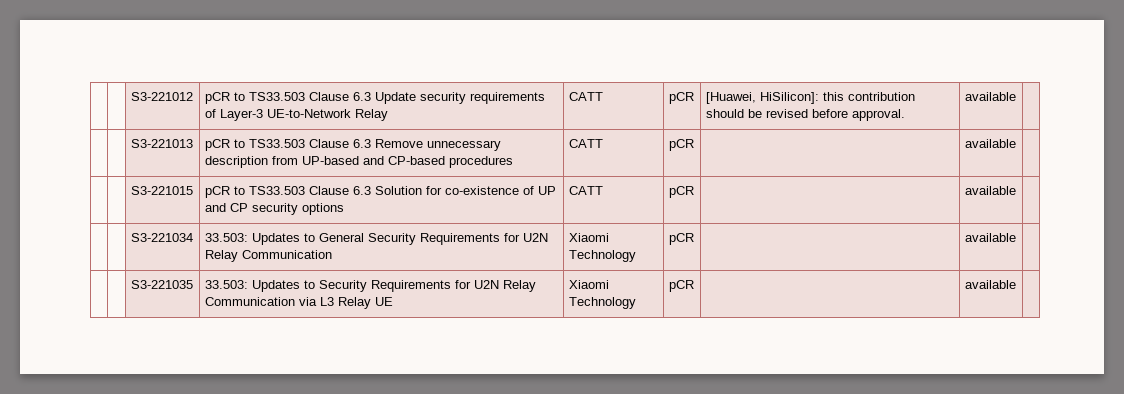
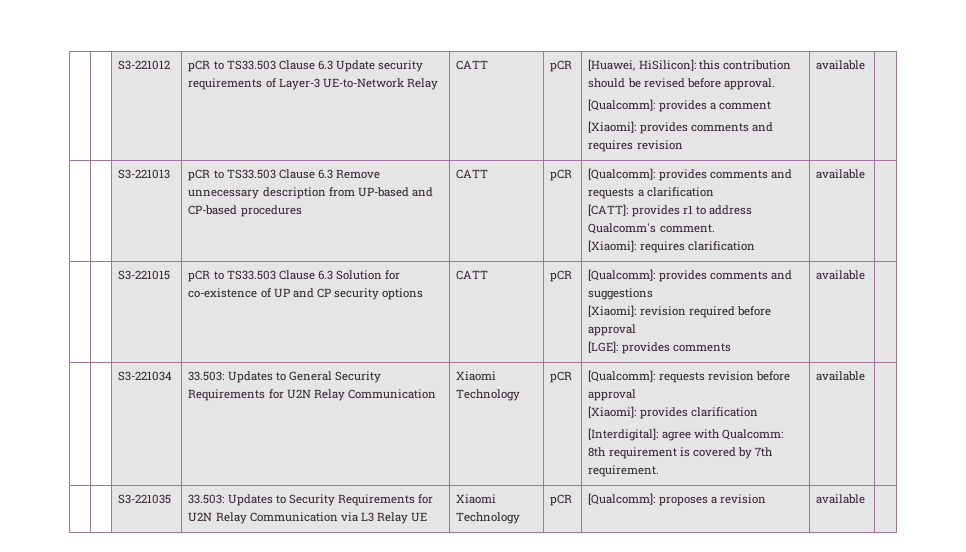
(905, 115) none -> [588,99,771,112] [588,121,773,134] [588,140,683,152] // [Qualcomm]: provides a comment // [Xiaomi]: provides comments and requires revision
(694, 145) none -> [588,168,792,181] [588,187,714,199] [588,204,752,217] [588,223,715,234] [588,240,755,253] [Qualcomm]: provides comments and requests a clarification // [CATT]: provides r1 to address Qualcomm's comment. // [Xiaomi]: requires clarification
(694, 192) none -> [588,269,792,282] [588,288,654,300] [588,305,771,318] [588,324,637,336] [588,341,731,354] [Qualcomm]: provides comments and suggestions // [Xiaomi]: revision required before approval // [LGE]: provides comments
(694, 239) none -> [588,370,790,383] [588,389,637,401] [588,406,758,419] [588,428,783,441] [588,447,774,459] [588,465,660,477] [Qualcomm]: requests revision before approval // [Xiaomi]: provides clarification // [Interdigital]: agree with Qualcomm: 8th requirement is covered by 7th requirement.
(694, 286) none -> [588,493,766,506] [Qualcomm]: proposes a revision

